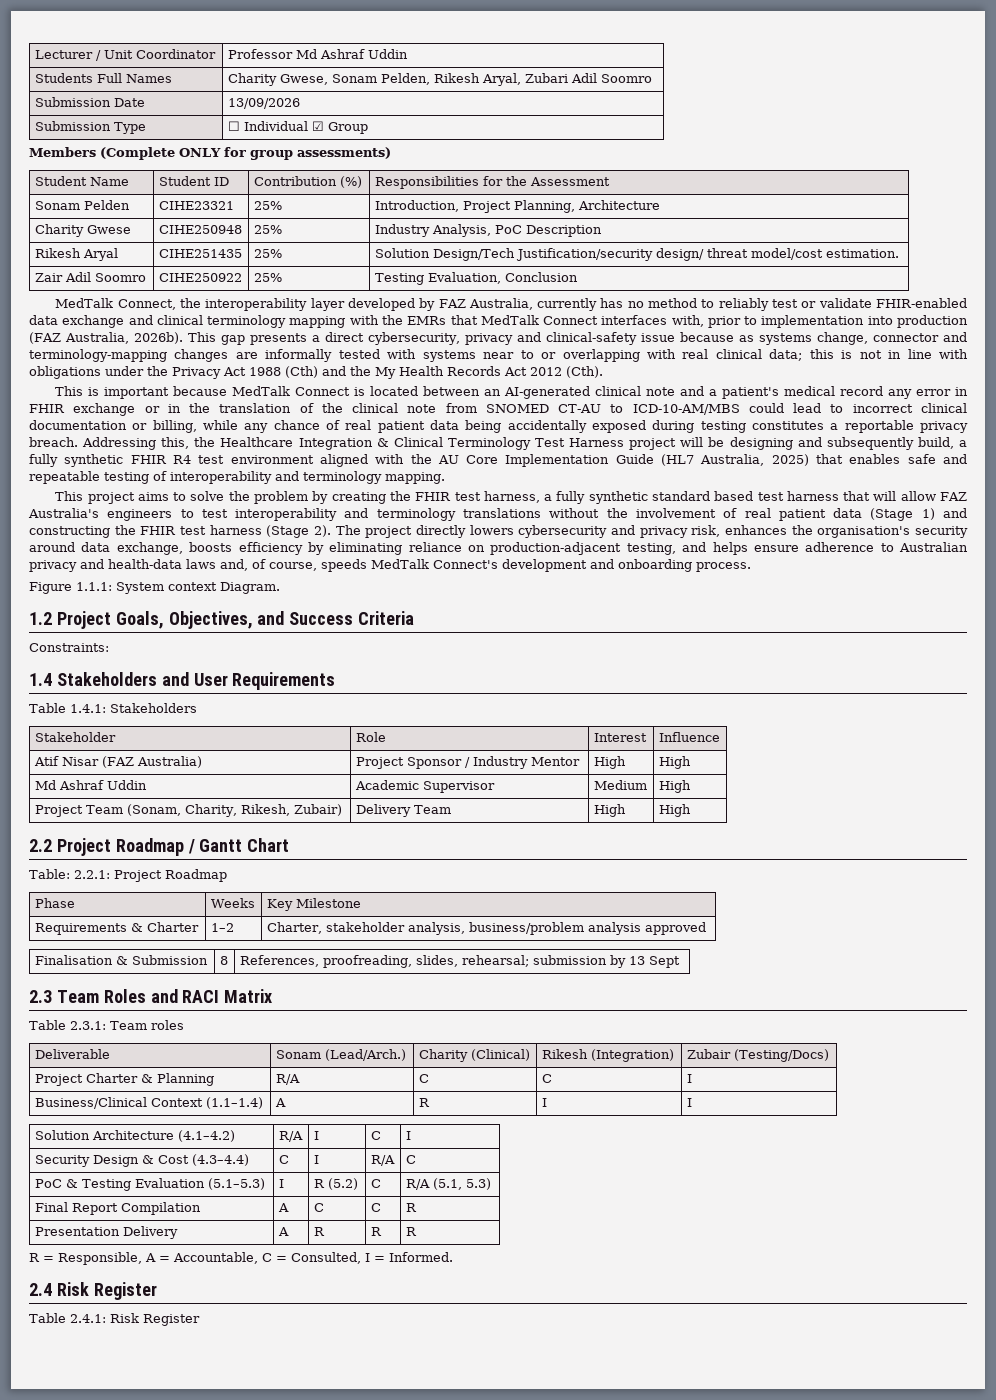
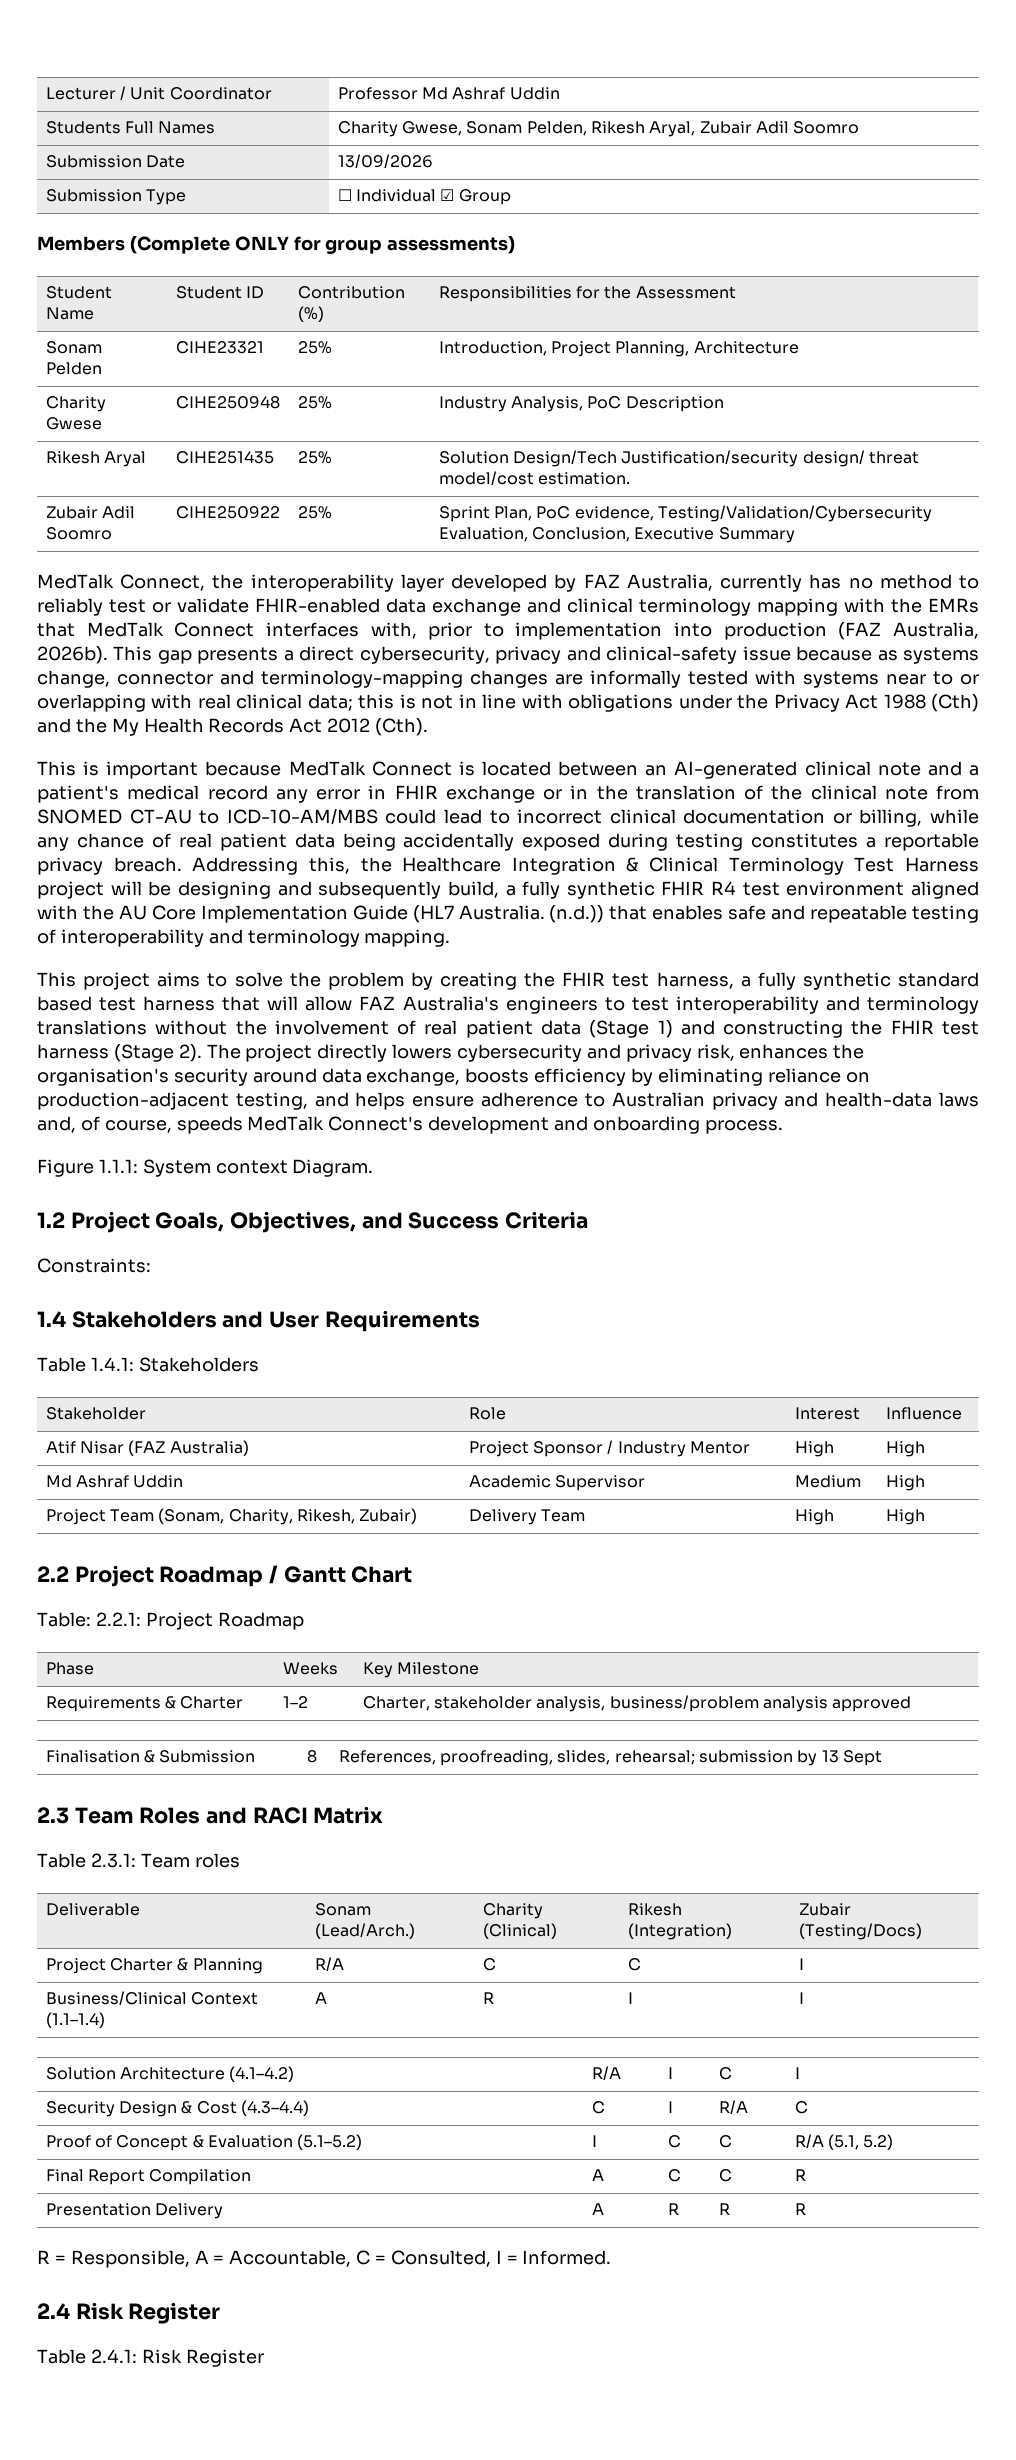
[524,73,568,83] Zubari -> [699,121,752,134] Zubair
[34,273,63,282] Zair -> [45,506,98,519] Zubair
[374,272,578,285] Testing Evaluation, Conclusion -> [438,505,933,522] [438,527,795,543] Sprint Plan, PoC evidence, Testing/Validation/Cybersecurity Evaluation, Conclusion, Executive Summary
[700,454,809,466] Australia, 2025) -> [458,905,605,923] Australia. (n.d.))
[34,1178,265,1191] [278,1179,284,1188] [313,1178,358,1190] PoC & Testing Evaluation (5.1–5.3) | I | R (5.2) -> [45,2134,363,2151] [591,2135,597,2147] [667,2135,681,2148] Proof of Concept & Evaluation (5.1–5.2) | I | C
[465,1178,491,1190] 5.3) -> [863,2134,894,2150] 5.2)

